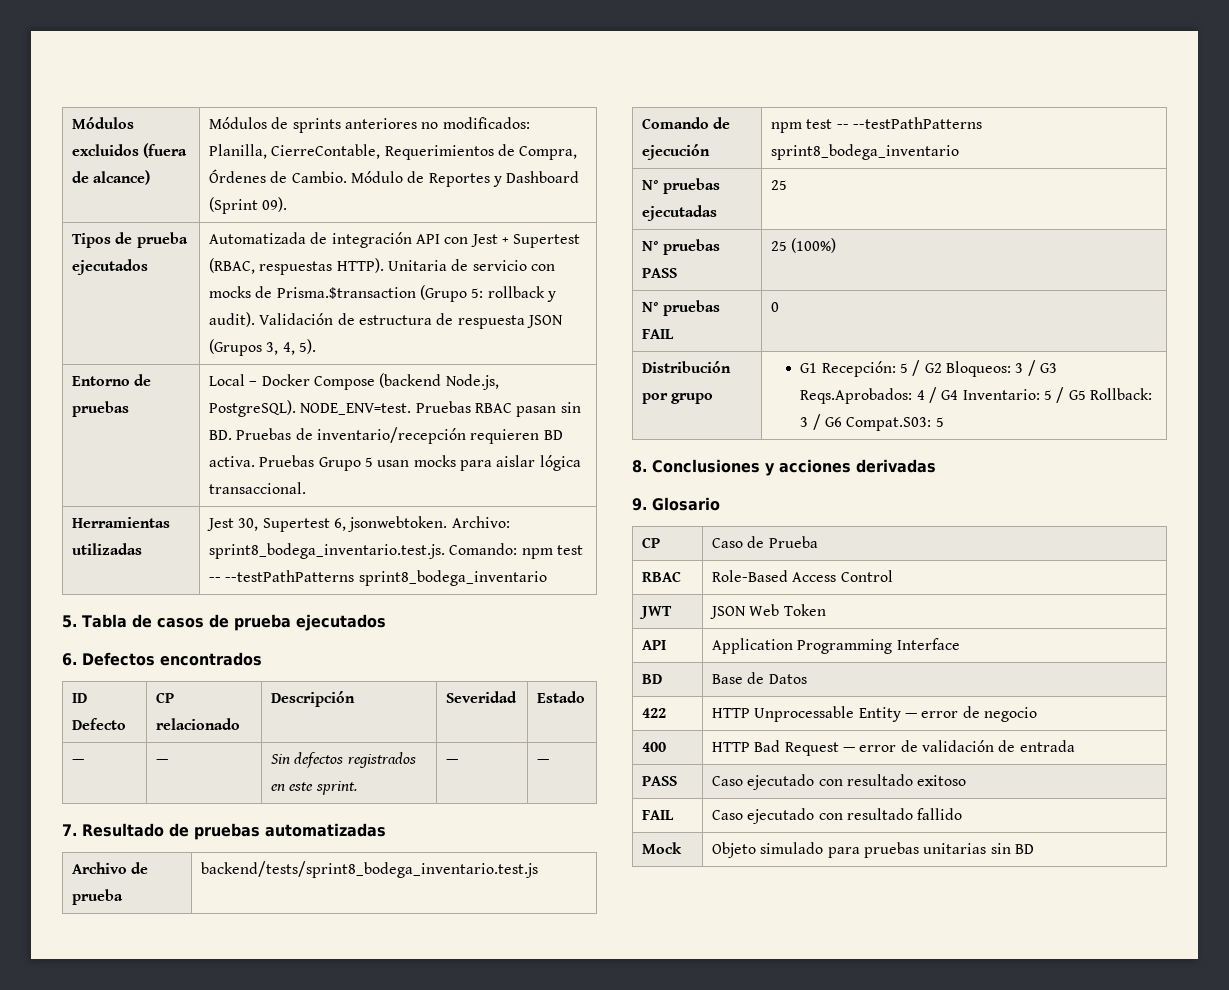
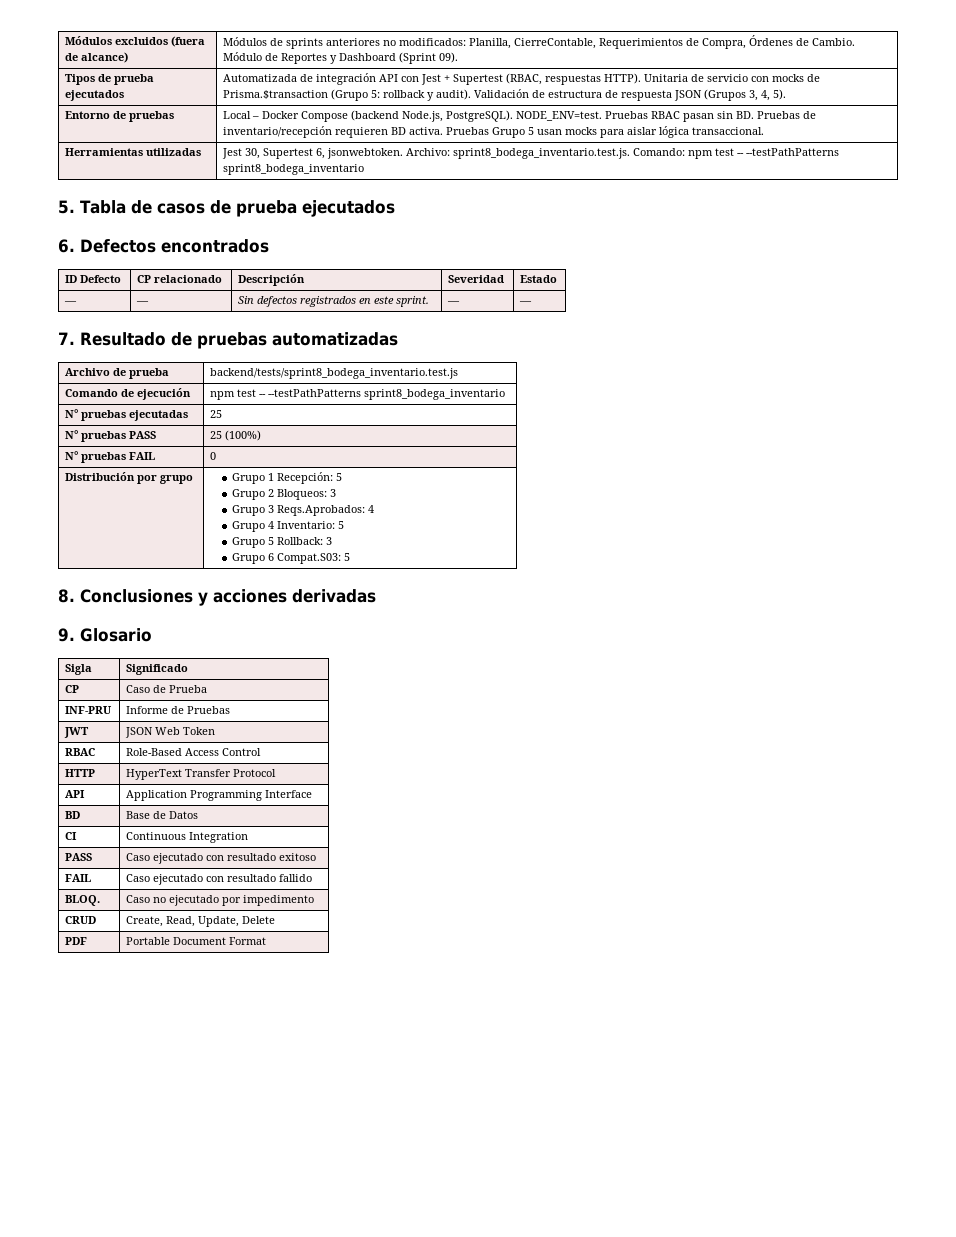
[800,363,818,373] G1 -> [231,473,274,484] Grupo 1
[912,360,942,376] / G2 -> [231,489,274,500] // Grupo 2
[1027,360,1057,376] / G3 -> [231,505,274,516] // Grupo 3
[929,387,959,403] / G4 -> [231,521,274,532] // Grupo 4
[1056,387,1086,403] / G5 -> [231,537,274,548] // Grupo 5
[812,414,843,430] / G6 -> [231,553,274,564] // Grupo 6
(720, 504) none -> [65,664,93,675] [126,664,189,675] // Sigla | Significado
(818, 542) none -> [65,706,113,714] [126,706,231,714] [64,727,90,738] [125,727,216,738] // INF-PRU | Informe de Pruebas // JWT | JSON Web Token
[638,606,672,619] [709,604,826,619] JWT | JSON Web Token -> [65,769,96,777] [126,769,277,780] HTTP | HyperText Transfer Protocol
[641,708,666,718] [711,706,1037,722] [641,742,666,752] [711,740,1075,756] 422 | HTTP Unprocessable Entity — error de negocio // 400 | HTTP Bad Request — error de validación de entrada -> [65,832,78,840] [126,832,249,843] CI | Continuous Integration
[641,842,682,854] [711,842,1034,858] Mock | Objeto simulado para pruebas unitarias sin BD -> [65,895,101,906] [126,895,315,906] [65,916,97,924] [126,916,276,927] [65,937,88,945] [126,937,267,945] BLOQ. | Caso no ejecutado por impedimento // CRUD | Create, Read, Update, Delete // PDF | Portable Document Format

